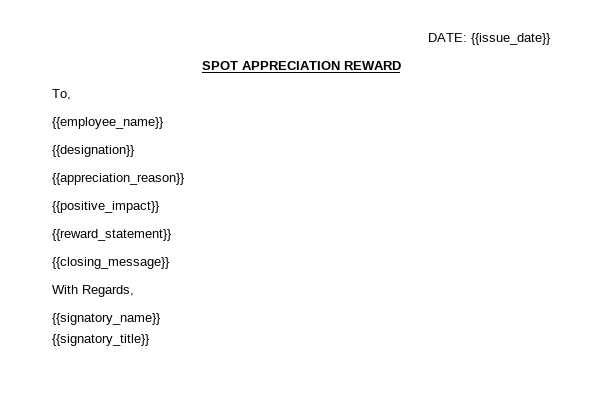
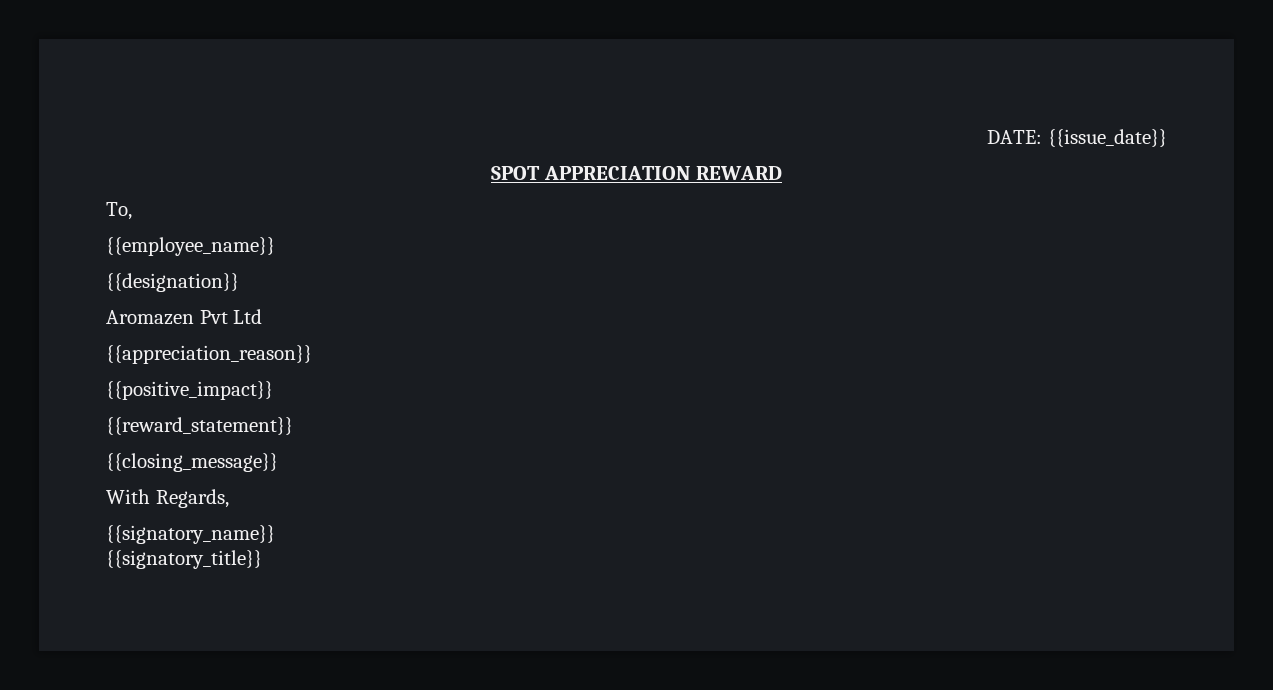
(135, 151) none -> [106,309,263,325] // Aromazen Pvt Ltd

